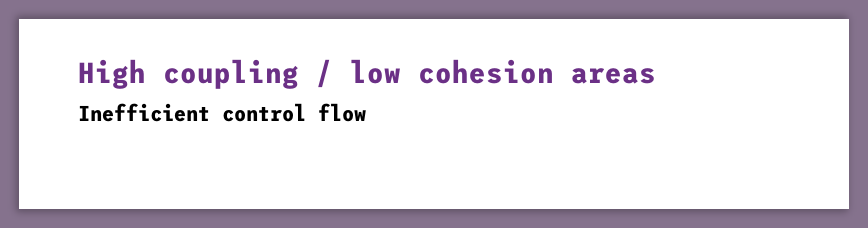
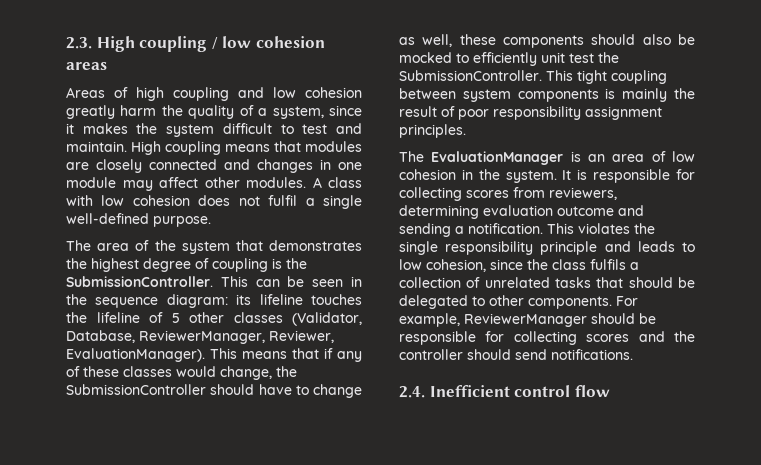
(78, 74) none -> [66,37,92,49] 2.3.
(656, 76) none -> [66,87,362,101] [66,105,362,119] [66,123,363,137] [66,141,362,155] [66,159,362,173] [66,177,362,191] [66,195,362,209] [66,213,211,227] [66,240,362,254] [66,258,307,272] [66,276,363,287] [66,294,362,308] [66,312,362,326] [66,330,334,344] [66,348,362,362] [66,366,297,380] [66,384,362,398] [399,34,695,48] [399,52,619,66] [399,70,667,84] [399,88,695,102] [399,106,662,120] [399,124,466,138] [399,151,695,165] [399,169,695,183] [399,187,617,201] [399,205,644,219] [399,223,655,237] [399,241,695,255] [399,259,639,272] [399,277,695,288] [399,295,638,309] [399,313,656,327] [399,331,695,345] [399,349,633,360] [399,386,425,398] Areas of high coupling and low cohesion greatly harm the quality of a system, since it makes the system difficult to test and maintain. High coupling means that modules are closely connected and changes in one module may affect other modules. A class with low cohesion does not fulfil a single well-defined purpose. // The area of the system that demonstrates the highest degree of coupling is the SubmissionController. This can be seen in the sequence diagram: its lifeline touches the lifeline of 5 other classes (Validator, Database, ReviewerManager, Reviewer, EvaluationManager). This means that if any of these classes would change, the SubmissionController should have to change as well, these components should also be mocked to efficiently unit test the SubmissionController. This tight coupling between system components is mainly the result of poor responsibility assignment principles. // The EvaluationManager is an area of low cohesion in the system. It is responsible for collecting scores from reviewers, determining evaluation outcome and sending a notification. This violates the single responsibility principle and leads to low cohesion, since the class fulfils a collection of unrelated tasks that should be delegated to other components. For example, ReviewerManager should be responsible for collecting scores and the controller should send notifications. // 2.4.

